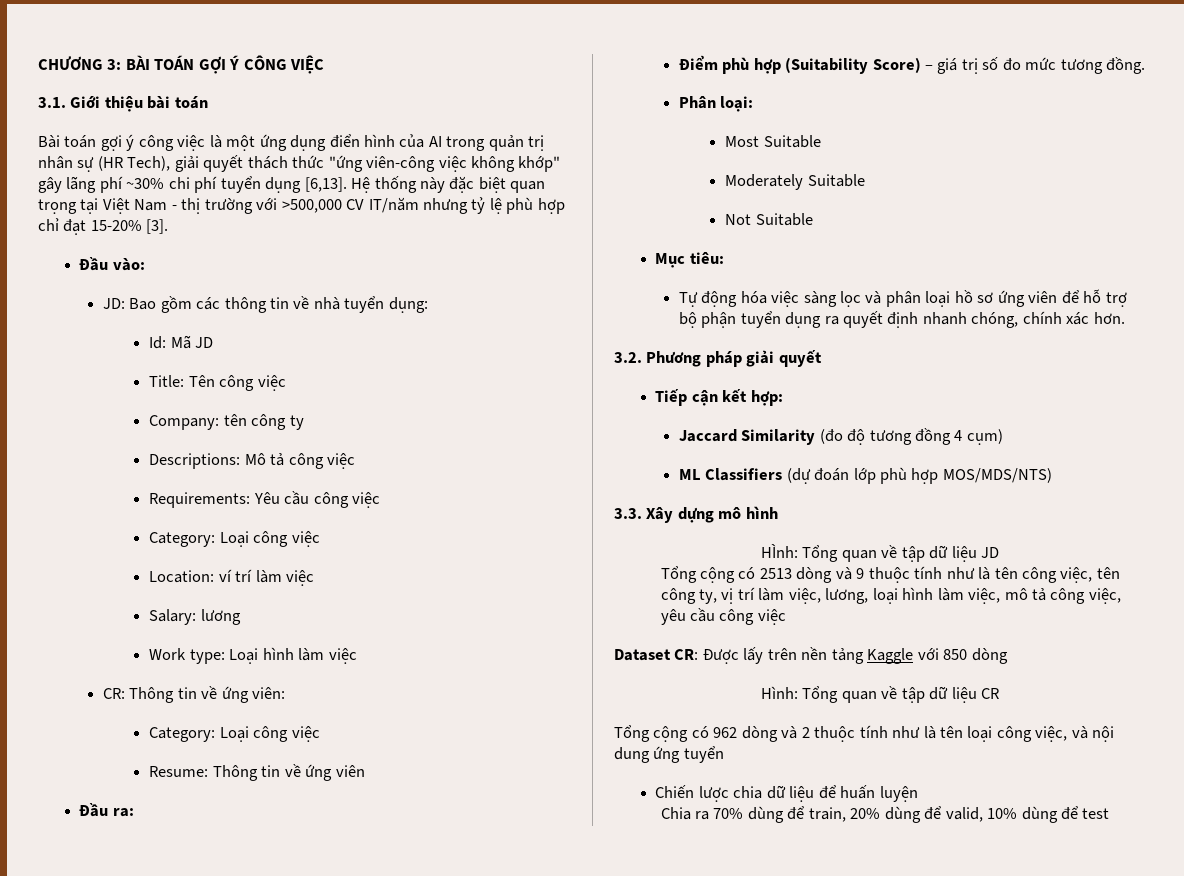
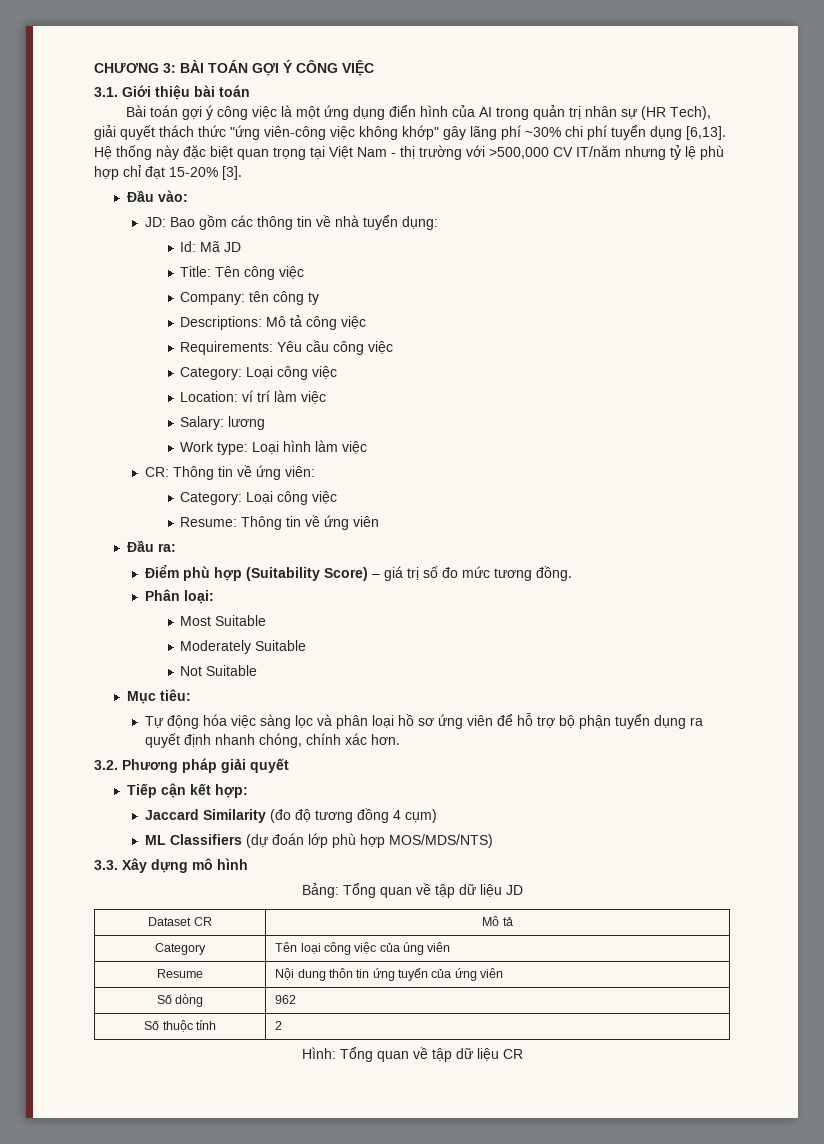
[760,544,798,558] HÌnh: -> [301,883,339,898] Bảng:
[660,566,1120,583] [660,587,1121,604] [660,608,786,625] [614,647,1008,664] // Tổng cộng có 2513 dòng và 9 thuộc tính như là tên công việc, tên công ty, vị trí làm việc, lương, loại hình làm việc, mô tả công việc, yêu cầu công việc // Dataset CR: Được lấy trên nền tảng Kaggle với 850 dòng -> [148,917,212,926] [482,916,513,926] [155,943,206,955] [275,942,451,955] [157,969,203,978] [275,968,504,981] [156,994,204,1007] [275,995,297,1004] [144,1020,216,1032] [275,1021,283,1030] // Dataset CR | Mô tả // Category | Tên loại công việc của úng viên // Resume | Nội dung thôn tin ứng tuyển của ứng viên // Số dòng | 962 // Số thuộc tính | 2
[614,725,1115,742] [614,746,724,763] [655,785,918,802] [660,806,1110,823] // Tổng cộng có 962 dòng và 2 thuộc tính như là tên loại công việc, và nội dung ứng tuyển // Chiến lược chia dữ liệu để huấn luyện // Chia ra 70% dùng để train, 20% dùng để valid, 10% dùng để test -> (523, 1054) none

